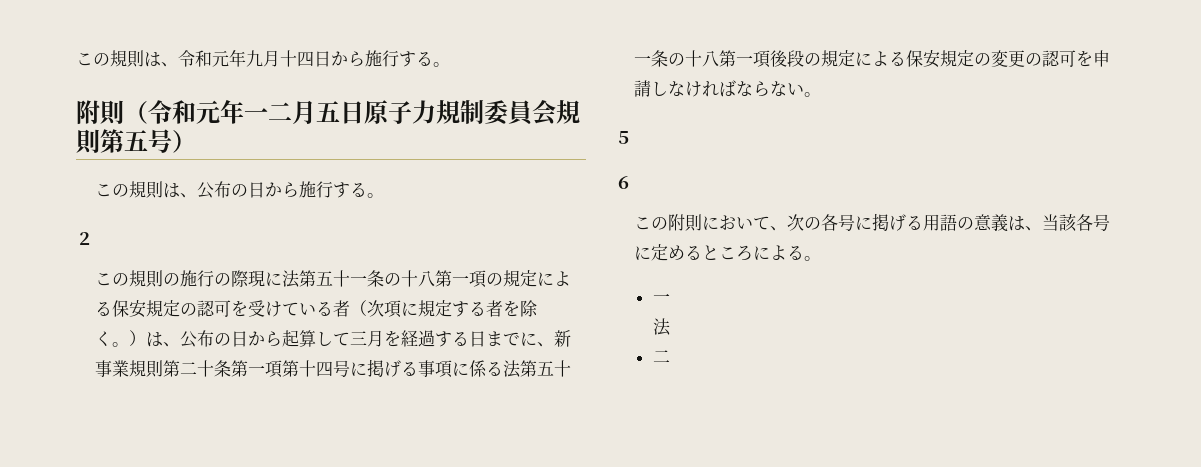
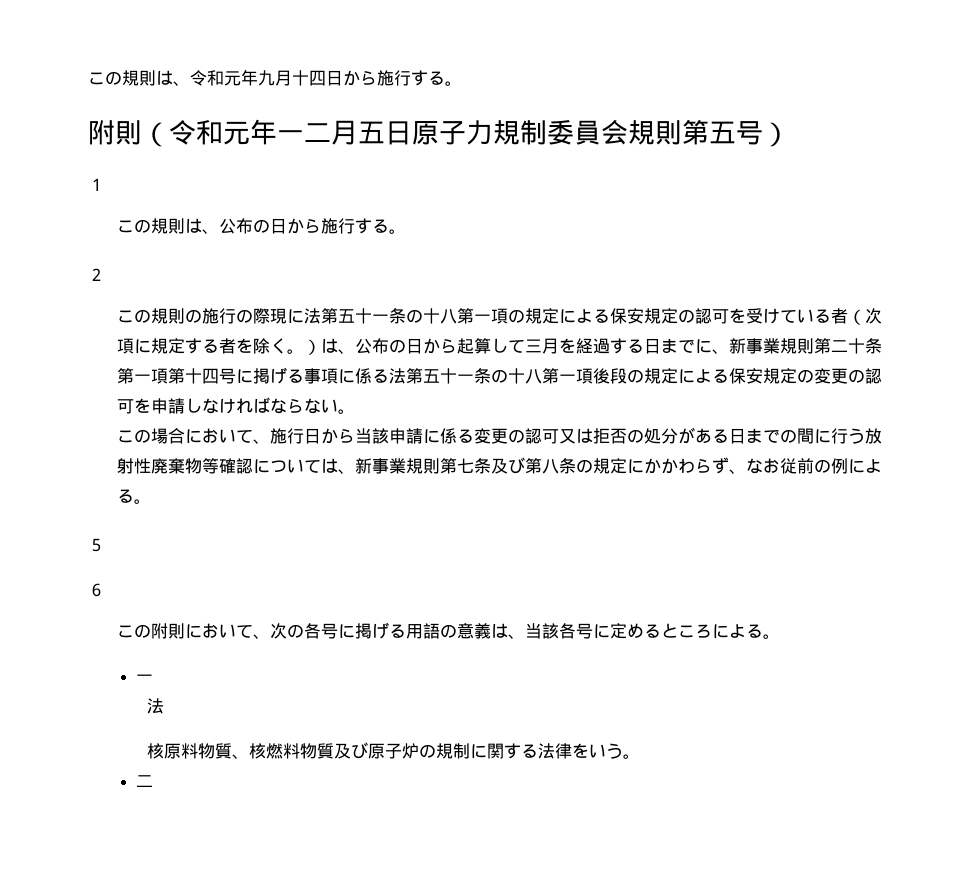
(196, 141) none -> [88,178,105,191] // １
(821, 94) none -> [117,427,883,444] [117,457,883,474] [117,489,152,504] // この場合において、施行日から当該申請に係る変更の認可又は拒否の処分がある日までの間に行う放射性廃棄物等確認については、新事業規則第七条及び第八条の規定にかかわらず、なお従前の例による。
(671, 327) none -> [146,742,640,759] // 核原料物質、核燃料物質及び原子炉の規制に関する法律をいう。

